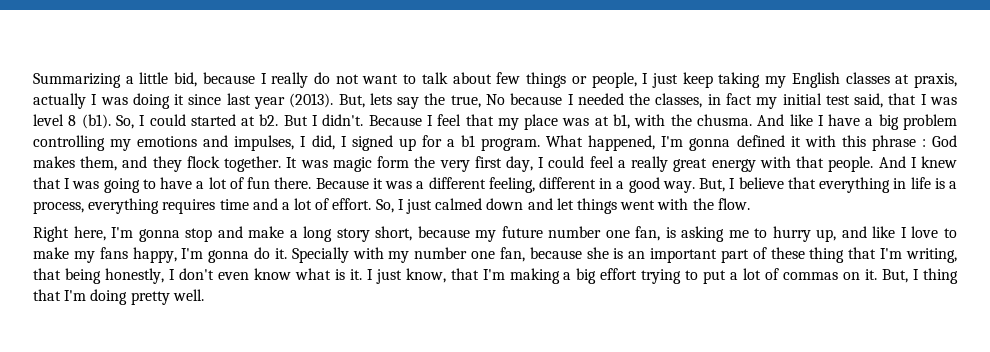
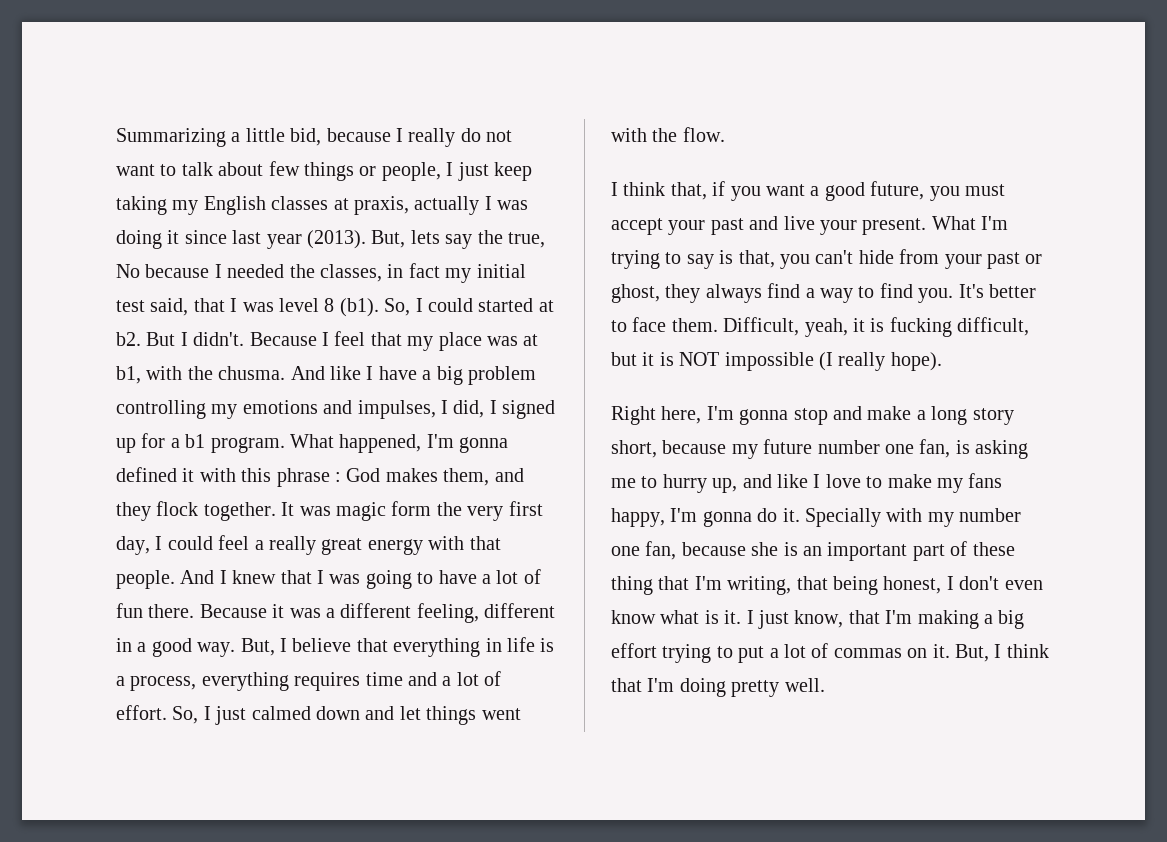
(750, 204) none -> [611,181,1005,201] [611,216,1009,235] [611,249,1043,269] [611,283,1036,303] [611,317,1030,337] [611,352,942,371] // I think that, if you want a good future, you must accept your past and live your present. What I'm trying to say is that, you can't hide from your past or ghost, they always find a way to find you. It's better to face them. Difficult, yeah, it is fucking difficult, but it is NOT impossible (I really hope).
[104,268,164,284] honestly, -> [883,576,942,594] honest,
[923,268,959,284] thing -> [1006,644,1049,658] think

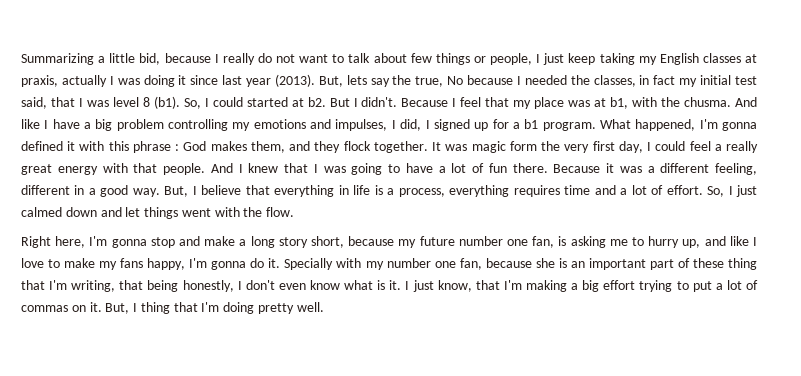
[611,181,1005,201] [611,216,1009,235] [611,249,1043,269] [611,283,1036,303] [611,317,1030,337] [611,352,942,371] // I think that, if you want a good future, you must accept your past and live your present. What I'm trying to say is that, you can't hide from your past or ghost, they always find a way to find you. It's better to face them. Difficult, yeah, it is fucking difficult, but it is NOT impossible (I really hope). -> (295, 212) none
[883,576,942,594] honest, -> [182,280,234,292] honestly,
[1006,644,1049,658] think -> [140,302,170,314] thing

